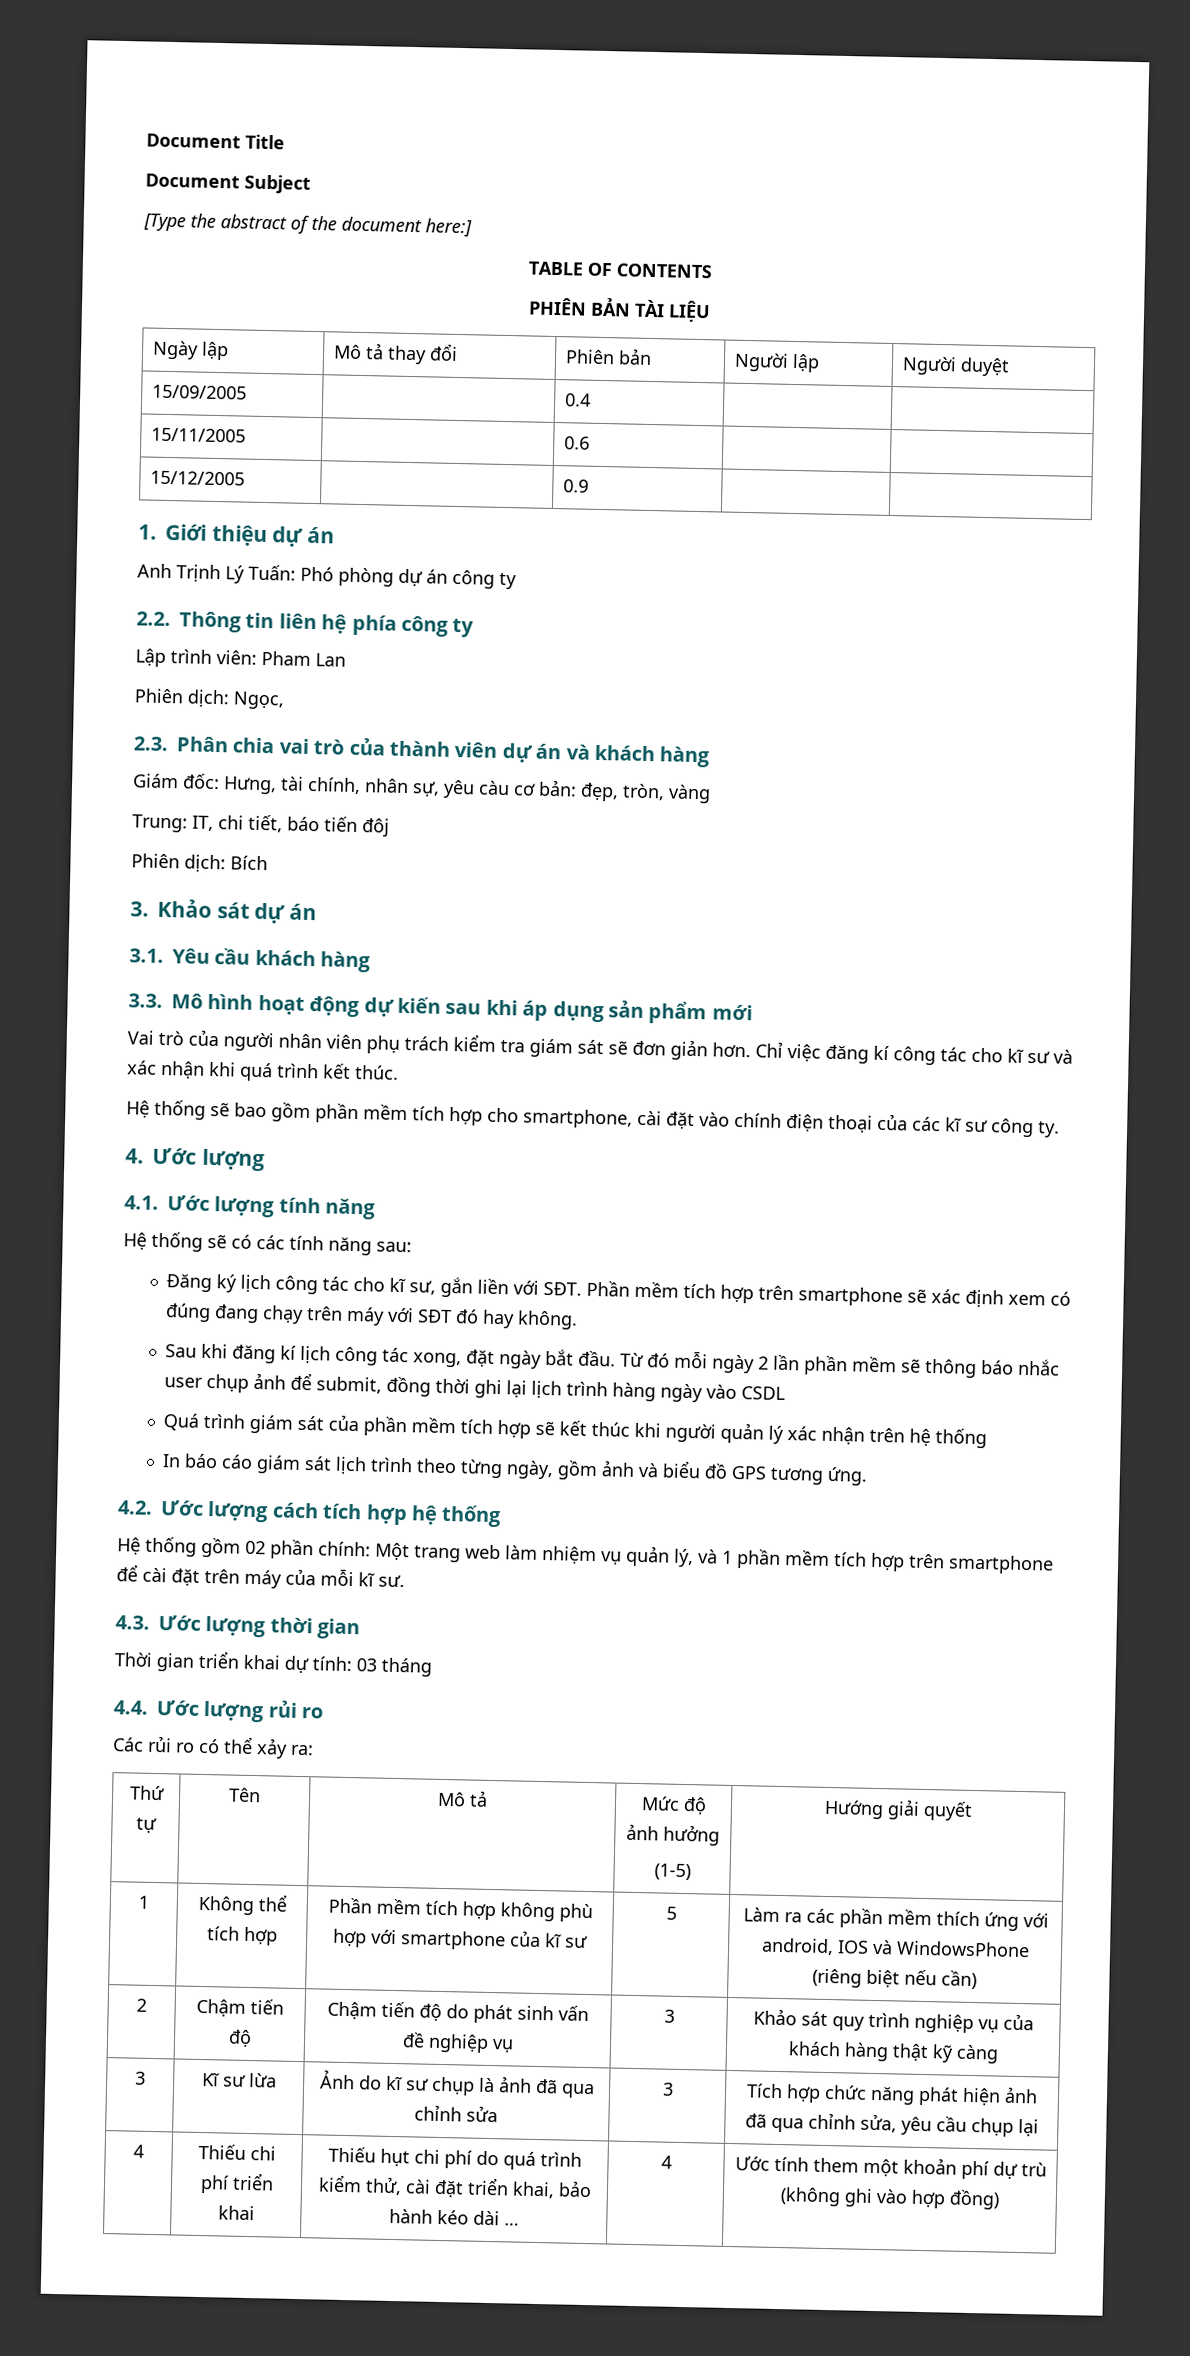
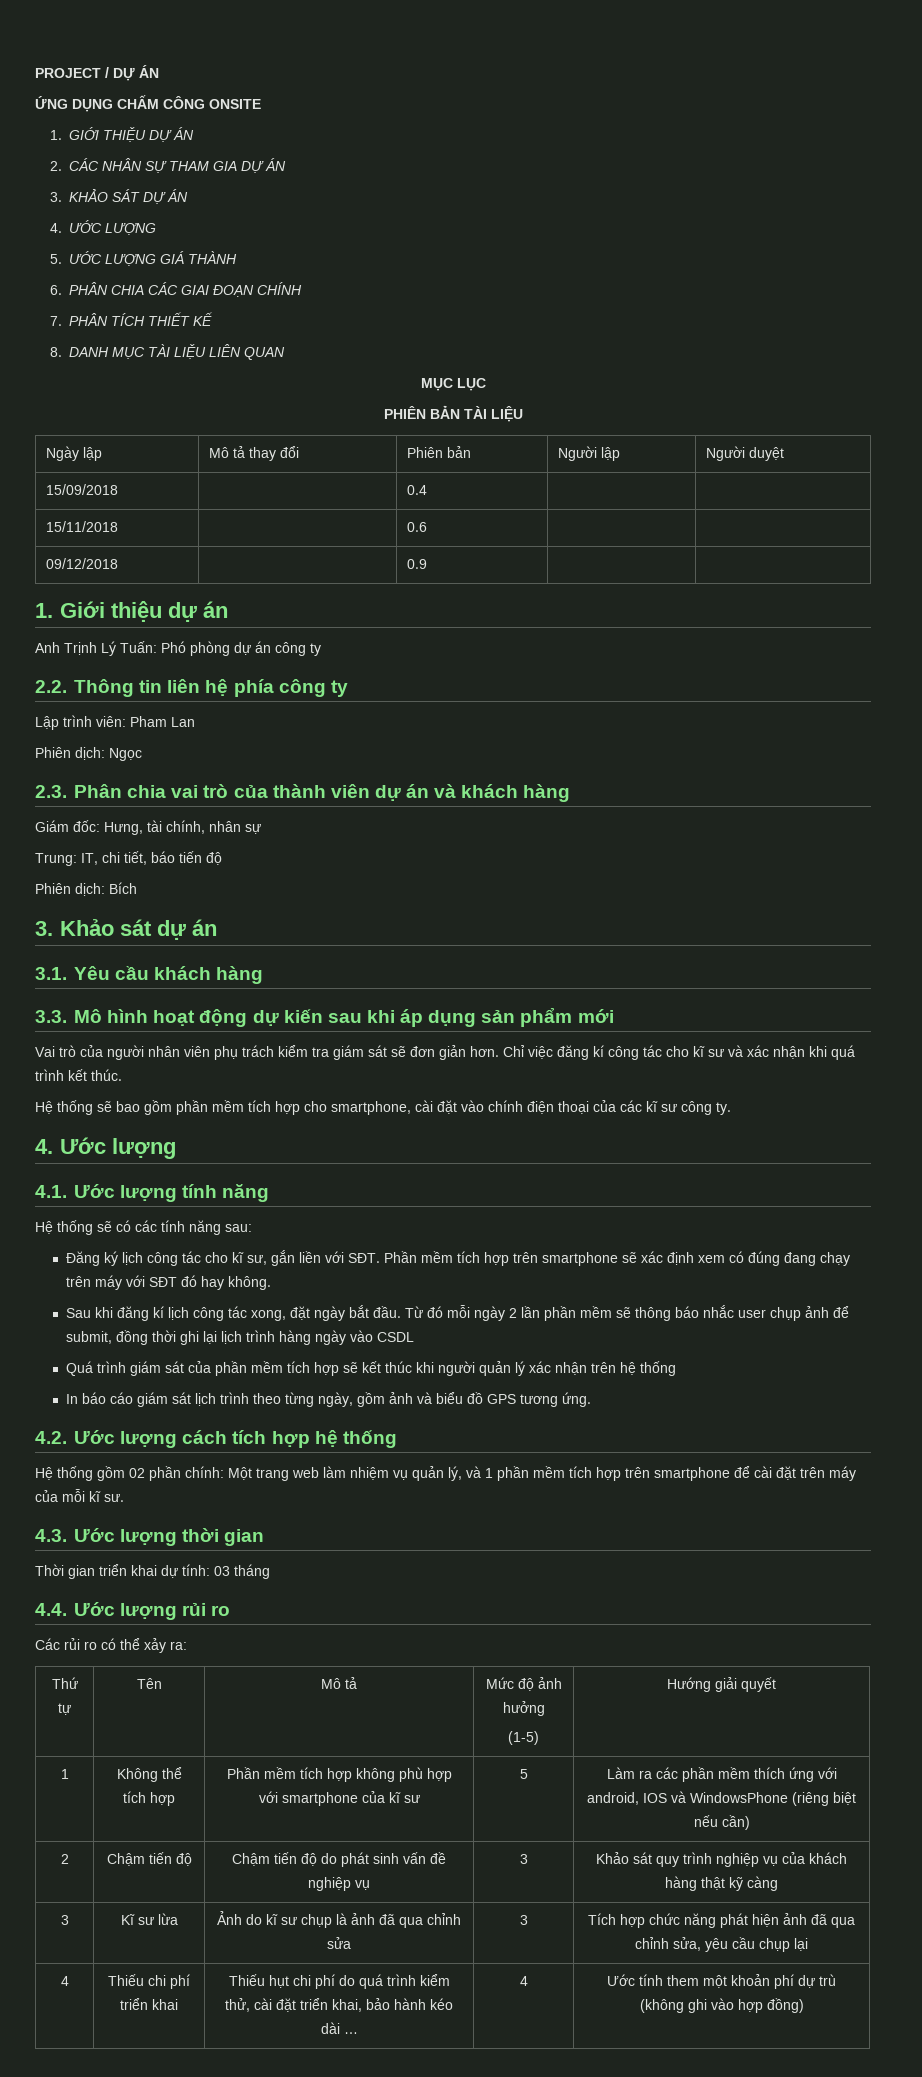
[146,133,285,150] [145,173,311,194] [143,213,472,238] [528,261,712,279] Document Title // Document Subject // [Type the abstract of the document here:] // TABLE OF CONTENTS -> [35,65,159,81] [35,95,261,112] [50,127,195,142] [50,158,287,173] [50,189,189,204] [50,220,157,235] [50,251,238,266] [50,282,303,297] [50,312,214,326] [50,344,286,360] [420,378,486,391] PROJECT / DỰ ÁN // ỨNG DỤNG CHẤM CÔNG ONSITE // 1. GIỚI THIỆU DỰ ÁN // 2. CÁC NHÂN SỰ THAM GIA DỰ ÁN // 3. KHẢO SÁT DỰ ÁN // 4. ƯỚC LƯỢNG // 5. ƯỚC LƯỢNG GIÁ THÀNH // 6. PHÂN CHIA CÁC GIAI ĐOẠN CHÍNH // 7. PHÂN TÍCH THIẾT KẾ // 8. DANH MỤC TÀI LIỆU LIÊN QUAN // MỤC LỤC
[152,384,248,400] 15/09/2005 -> [46,484,119,495] 15/09/2018
[151,427,247,443] 15/11/2005 -> [46,521,119,532] 15/11/2018
[150,470,246,486] 15/12/2005 -> [46,558,119,569] 09/12/2018
[233,691,285,710] Ngọc, -> [109,748,142,761] Ngọc
[412,779,711,804] sự, yêu càu cơ bản: đẹp, tròn, vàng -> [245,824,261,834] sự
[362,818,390,837] đôj -> [206,852,222,865] độ

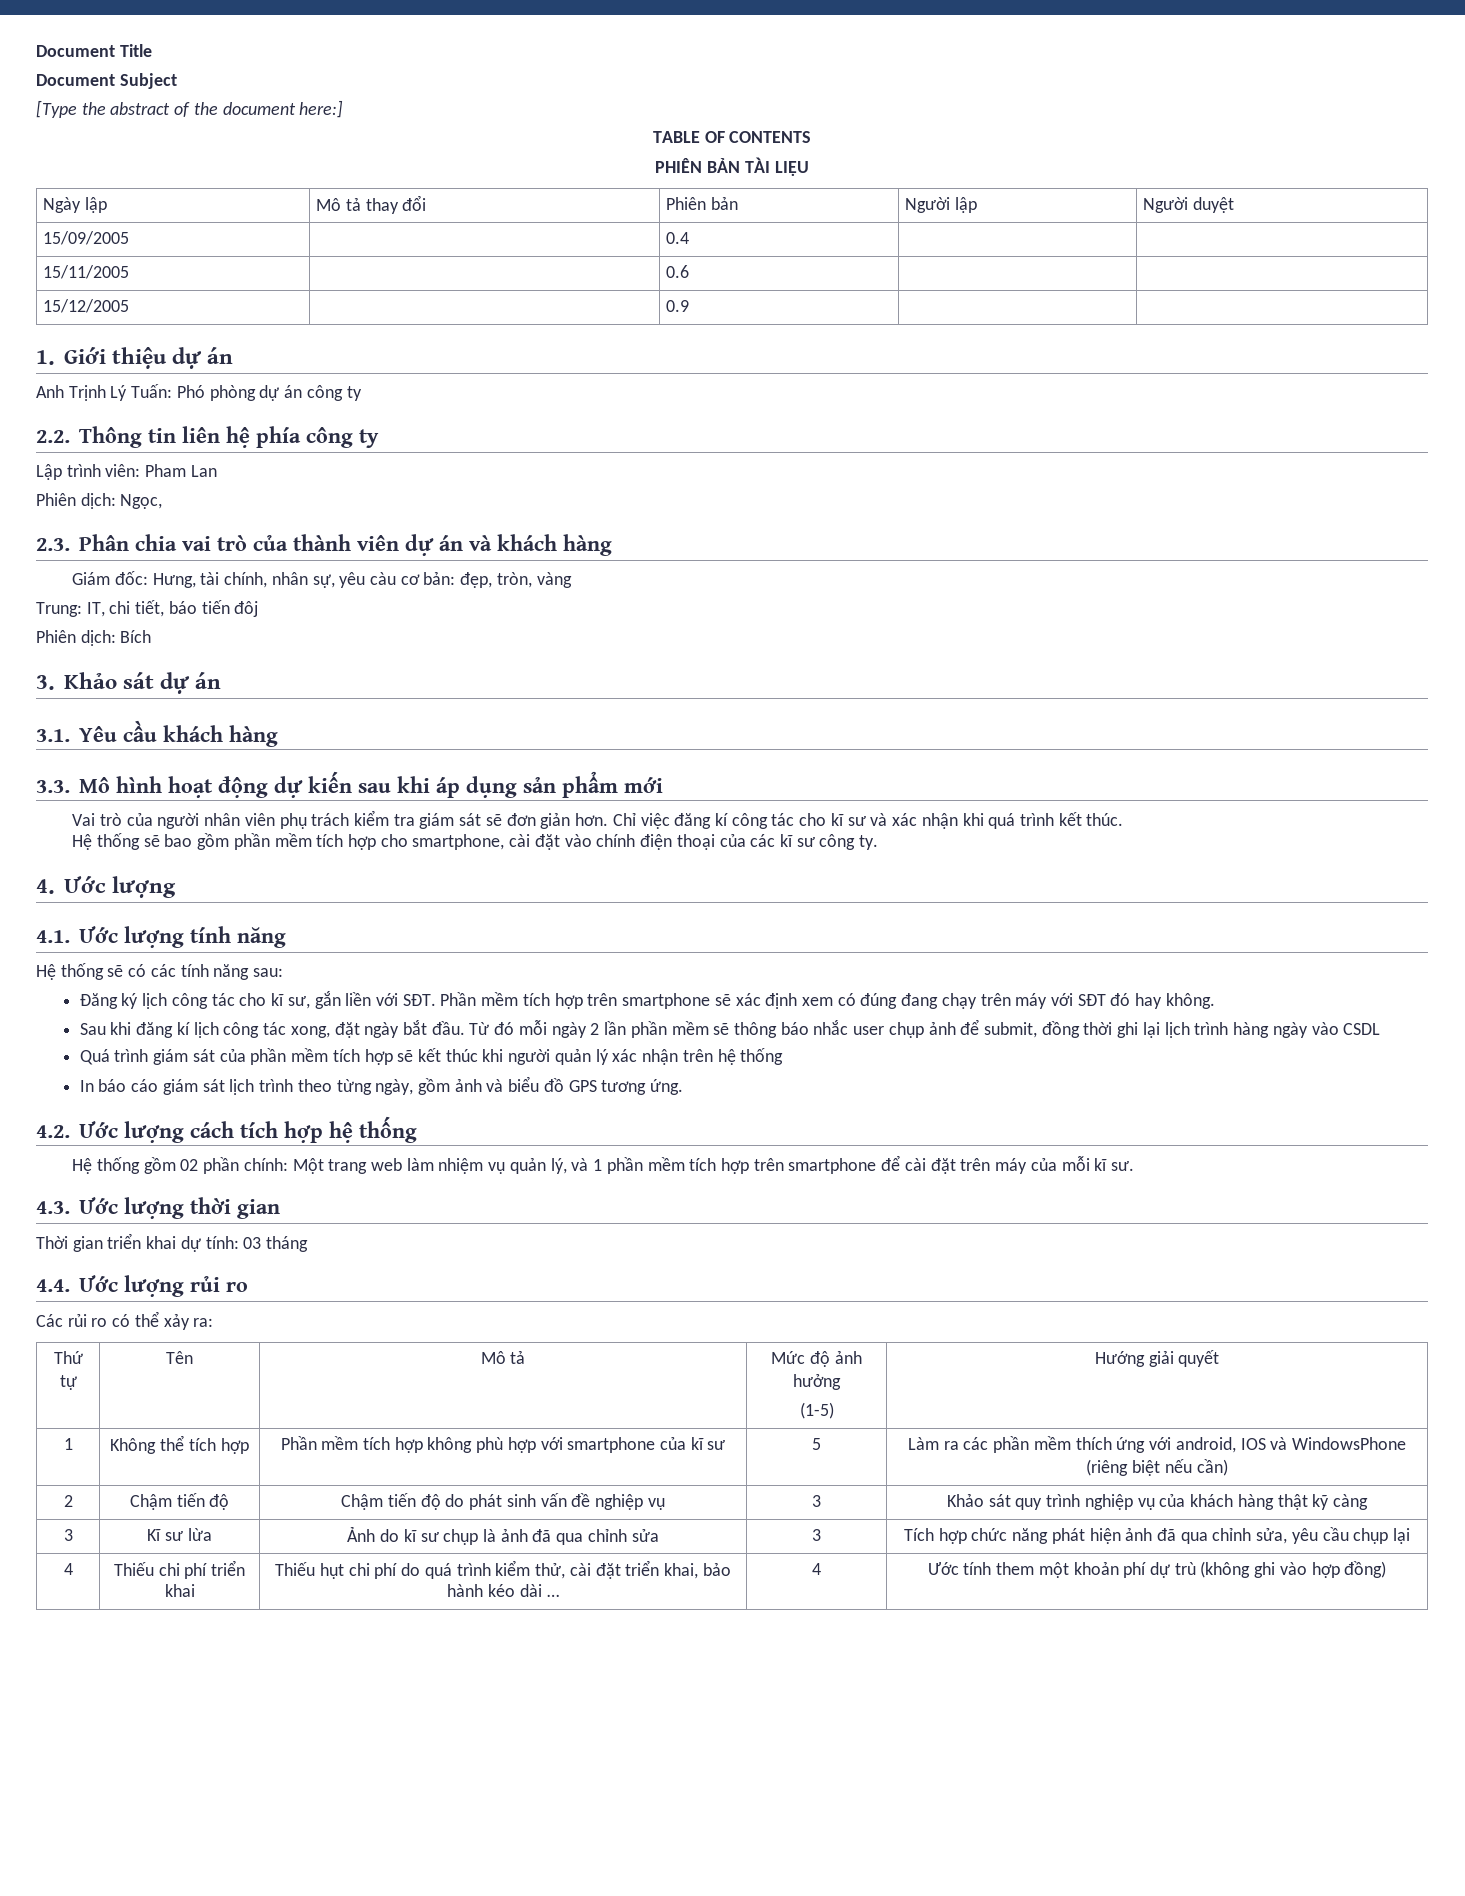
[35,65,159,81] [35,95,261,112] [50,127,195,142] [50,158,287,173] [50,189,189,204] [50,220,157,235] [50,251,238,266] [50,282,303,297] [50,312,214,326] [50,344,286,360] [420,378,486,391] PROJECT / DỰ ÁN // ỨNG DỤNG CHẤM CÔNG ONSITE // 1. GIỚI THIỆU DỰ ÁN // 2. CÁC NHÂN SỰ THAM GIA DỰ ÁN // 3. KHẢO SÁT DỰ ÁN // 4. ƯỚC LƯỢNG // 5. ƯỚC LƯỢNG GIÁ THÀNH // 6. PHÂN CHIA CÁC GIAI ĐOẠN CHÍNH // 7. PHÂN TÍCH THIẾT KẾ // 8. DANH MỤC TÀI LIỆU LIÊN QUAN // MỤC LỤC -> [36,44,152,57] [36,73,177,89] [36,100,344,118] [652,131,812,143] Document Title // Document Subject // [Type the abstract of the document here:] // TABLE OF CONTENTS
[46,484,119,495] 15/09/2018 -> [43,231,130,245] 15/09/2005
[46,521,119,532] 15/11/2018 -> [43,265,130,279] 15/11/2005
[46,558,119,569] 09/12/2018 -> [43,299,130,313] 15/12/2005
[109,748,142,761] Ngọc -> [120,494,163,509] Ngọc,
[245,824,261,834] sự -> [312,572,572,588] sự, yêu càu cơ bản: đẹp, tròn, vàng
[206,852,222,865] độ -> [234,601,259,617] đôj

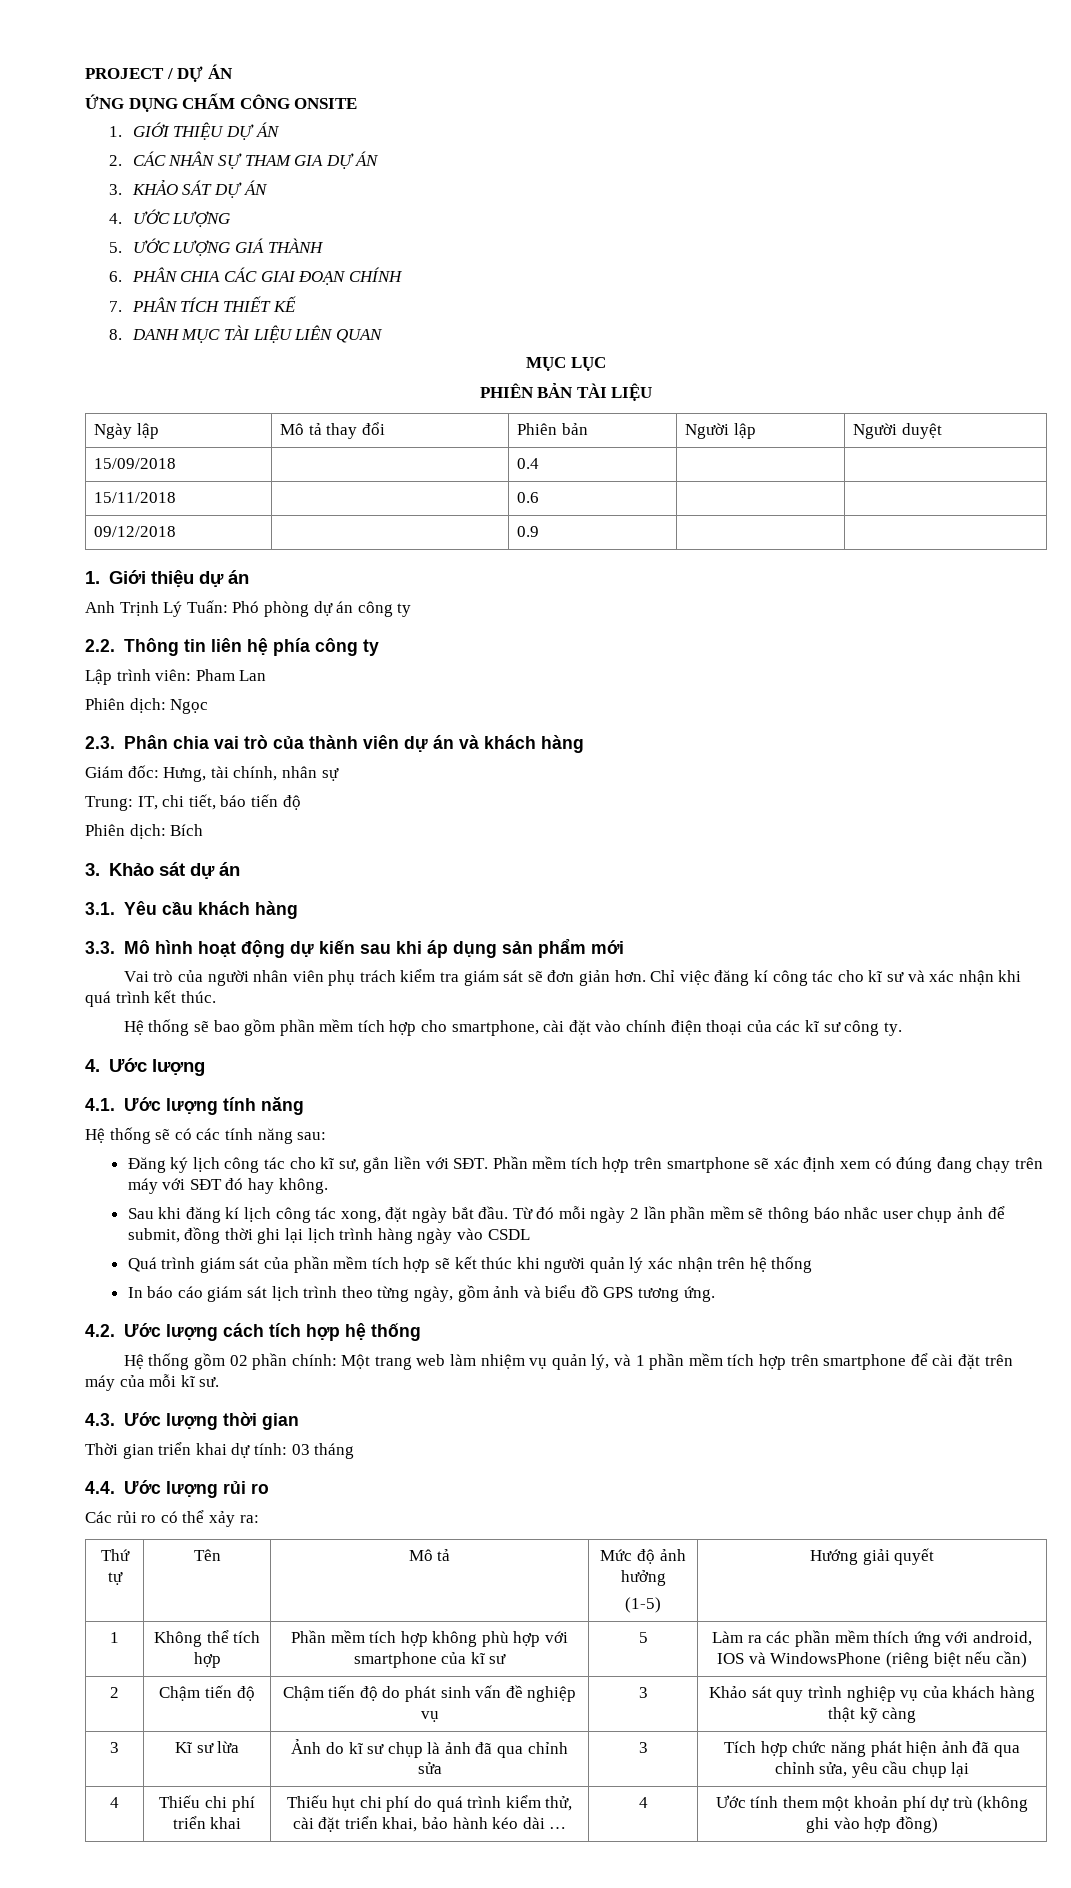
[36,44,152,57] [36,73,177,89] [36,100,344,118] [652,131,812,143] Document Title // Document Subject // [Type the abstract of the document here:] // TABLE OF CONTENTS -> [85,64,233,82] [85,93,358,112] [108,122,280,140] [108,151,380,169] [108,180,268,198] [108,209,231,227] [108,238,324,256] [108,267,403,285] [108,296,296,312] [108,325,383,343] [526,357,606,371] PROJECT / DỰ ÁN // ỨNG DỤNG CHẤM CÔNG ONSITE // 1. GIỚI THIỆU DỰ ÁN // 2. CÁC NHÂN SỰ THAM GIA DỰ ÁN // 3. KHẢO SÁT DỰ ÁN // 4. ƯỚC LƯỢNG // 5. ƯỚC LƯỢNG GIÁ THÀNH // 6. PHÂN CHIA CÁC GIAI ĐOẠN CHÍNH // 7. PHÂN TÍCH THIẾT KẾ // 8. DANH MỤC TÀI LIỆU LIÊN QUAN // MỤC LỤC
[43,231,130,245] 15/09/2005 -> [94,458,177,469] 15/09/2018
[43,265,130,279] 15/11/2005 -> [94,492,177,503] 15/11/2018
[43,299,130,313] 15/12/2005 -> [94,526,177,537] 09/12/2018
[120,494,163,509] Ngọc, -> [170,699,209,714] Ngọc
[312,572,572,588] sự, yêu càu cơ bản: đẹp, tròn, vàng -> [321,768,339,781] sự
[234,601,259,617] đôj -> [282,795,301,810] độ

